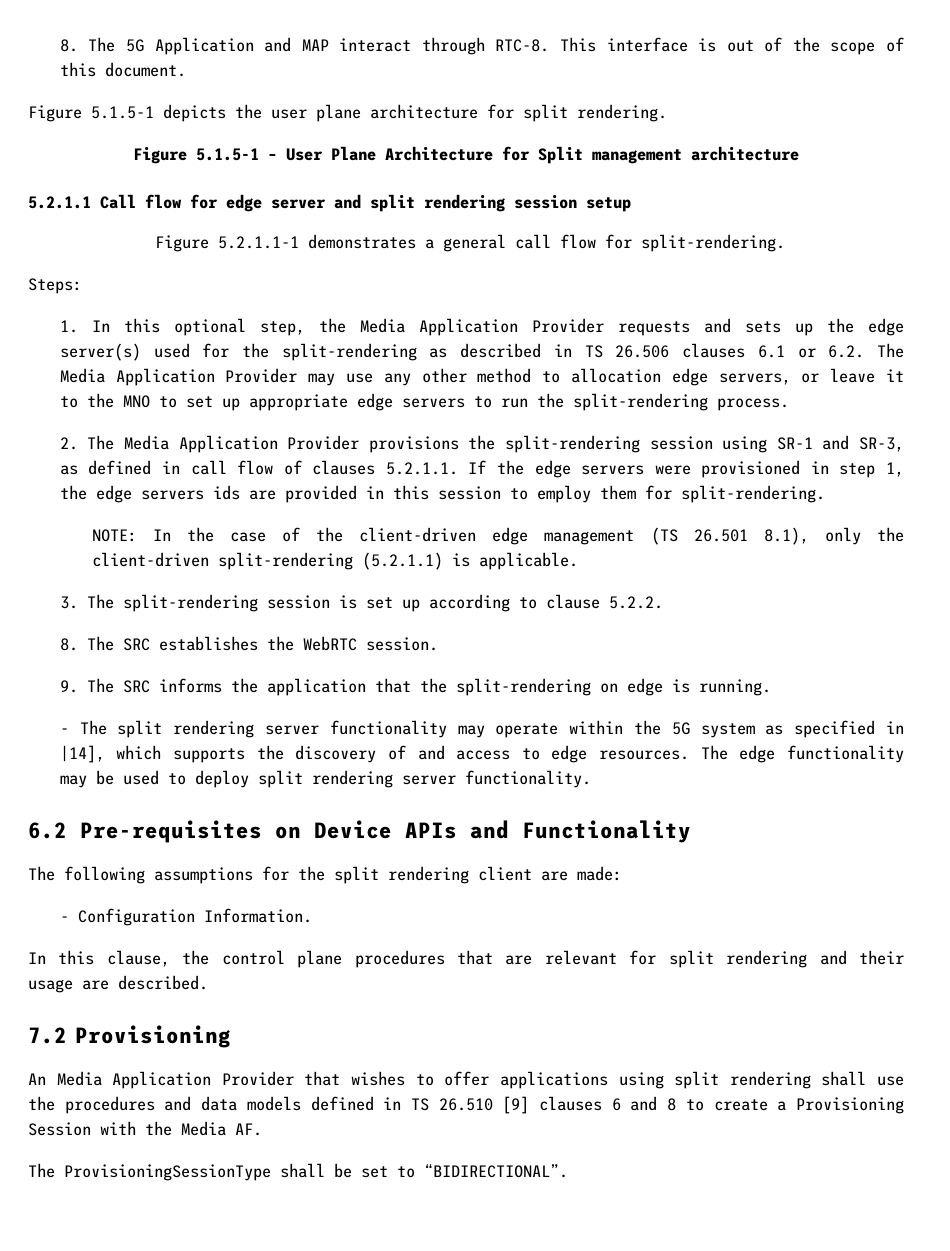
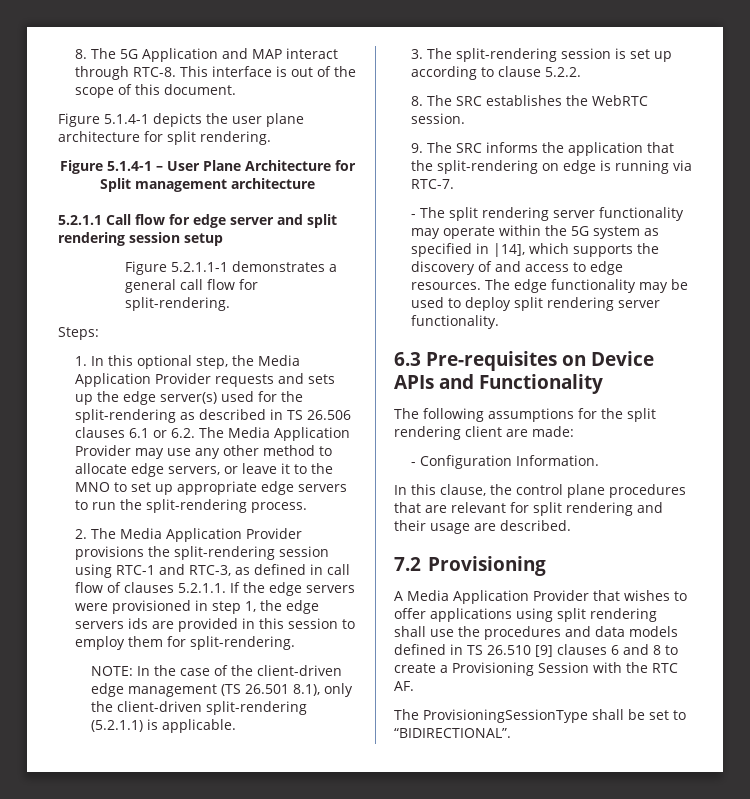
[91,106,154,119] 5.1.5-1 -> [104,114,149,124] 5.1.4-1
[196,148,259,161] 5.1.5-1 -> [106,161,152,171] 5.1.4-1
[570,368,661,383] allocation -> [74,463,127,474] allocate
[776,435,904,452] SR-1 and SR-3, -> [115,564,231,576] RTC-1 and RTC-3,
[698,679,771,696] running. -> [614,160,692,174] [410,179,454,189] running via RTC-7.
[28,822,67,839] 6.2 -> [394,352,421,366] 6.3
[28,1073,46,1085] An -> [394,591,403,601] A
[181,1121,226,1136] Media -> [652,663,678,673] RTC

